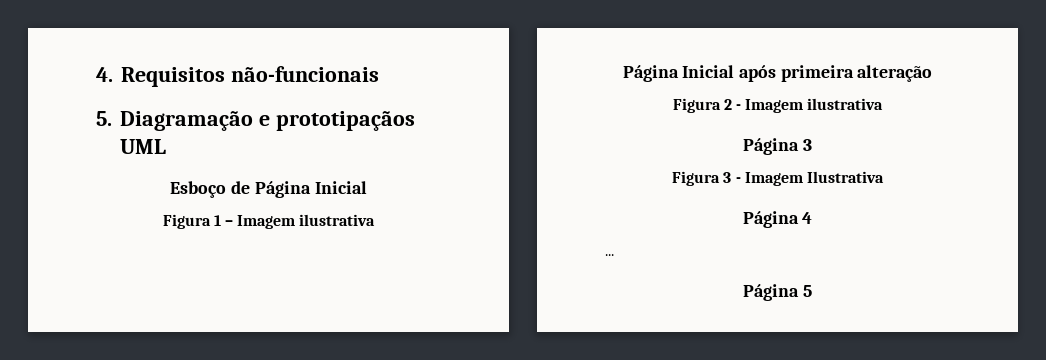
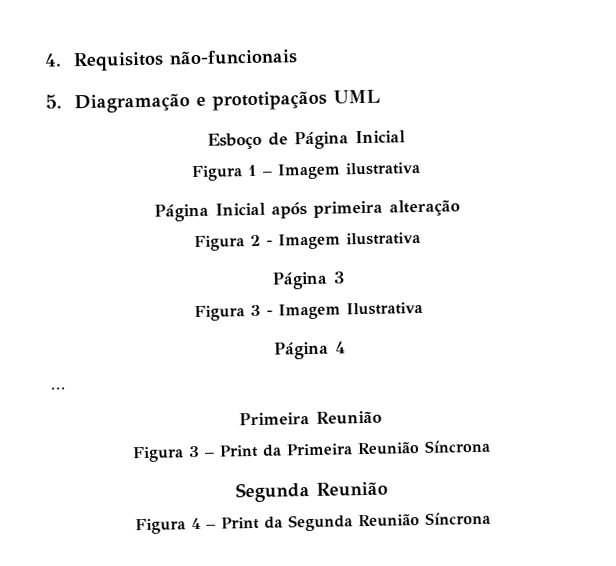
[743,284,812,301] Página 5 -> [239,410,382,426] [131,439,491,463] [235,481,388,503] [134,511,491,535] Primeira Reunião // Figura 3 – Print da Primeira Reunião Síncrona // Segunda Reunião // Figura 4 – Print da Segunda Reunião Síncrona

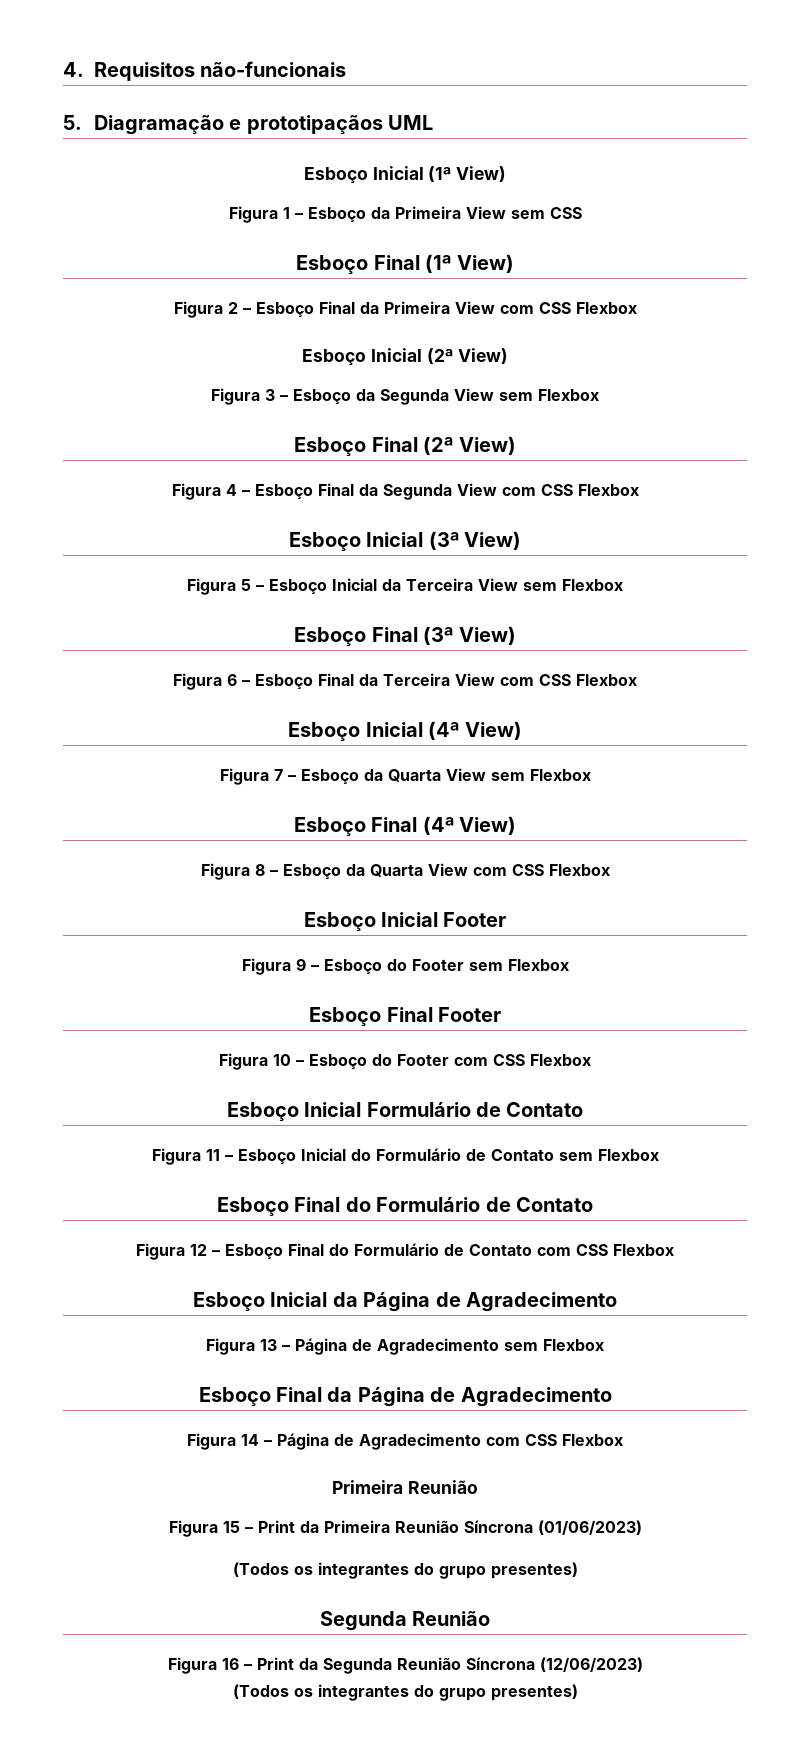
[267,130,406,150] de Página Inicial -> [372,166,507,182] Inicial (1ª View)
[277,161,421,180] [153,199,460,222] [194,231,421,252] [271,271,345,290] [194,301,423,322] [273,341,346,360] [50,386,66,390] Imagem ilustrativa // Página Inicial após primeira alteração // Figura 2 - Imagem ilustrativa // Página 3 // Figura 3 - Imagem Ilustrativa // Página 4 // ... -> [307,206,582,222] [296,254,514,274] [173,301,637,318] [302,348,508,366] [211,388,599,405] [294,436,516,456] [171,483,639,500] [288,531,522,551] [187,578,623,595] [294,626,516,646] [173,673,637,690] [288,721,522,741] [219,768,591,785] [293,816,517,836] [200,863,610,880] [303,912,507,931] [241,958,569,975] [309,1007,501,1026] [219,1053,591,1070] [226,1101,584,1121] [151,1148,659,1165] [217,1196,593,1216] [136,1243,674,1260] [193,1291,617,1312] [206,1338,604,1355] [198,1386,612,1407] [187,1433,623,1450] Esboço da Primeira View sem CSS // Esboço Final (1ª View) // Figura 2 – Esboço Final da Primeira View com CSS Flexbox // Esboço Inicial (2ª View) // Figura 3 – Esboço da Segunda View sem Flexbox // Esboço Final (2ª View) // Figura 4 – Esboço Final da Segunda View com CSS Flexbox // Esboço Inicial (3ª View) // Figura 5 – Esboço Inicial da Terceira View sem Flexbox // Esboço Final (3ª View) // Figura 6 – Esboço Final da Terceira View com CSS Flexbox // Esboço Inicial (4ª View) // Figura 7 – Esboço da Quarta View sem Flexbox // Esboço Final (4ª View) // Figura 8 – Esboço da Quarta View com CSS Flexbox // Esboço Inicial Footer // Figura 9 – Esboço do Footer sem Flexbox // Esboço Final Footer // Figura 10 – Esboço do Footer com CSS Flexbox // Esboço Inicial Formulário de Contato // Figura 11 – Esboço Inicial do Formulário de Contato sem Flexbox // Esboço Final do Formulário de Contato // Figura 12 – Esboço Final do Formulário de Contato com CSS Flexbox // Esboço Inicial da Página de Agradecimento // Figura 13 – Página de Agradecimento sem Flexbox // Esboço Final da Página de Agradecimento // Figura 14 – Página de Agradecimento com CSS Flexbox
[187,445,200,458] 3 -> [222,1521,240,1533] 15
(491, 446) none -> [537,1520,642,1535] [232,1562,578,1579] (01/06/2023) // (Todos os integrantes do grupo presentes)
[190,517,201,530] 4 -> [221,1658,239,1670] 16
(491, 518) none -> [539,1657,643,1672] [232,1684,578,1701] (12/06/2023) // (Todos os integrantes do grupo presentes)

